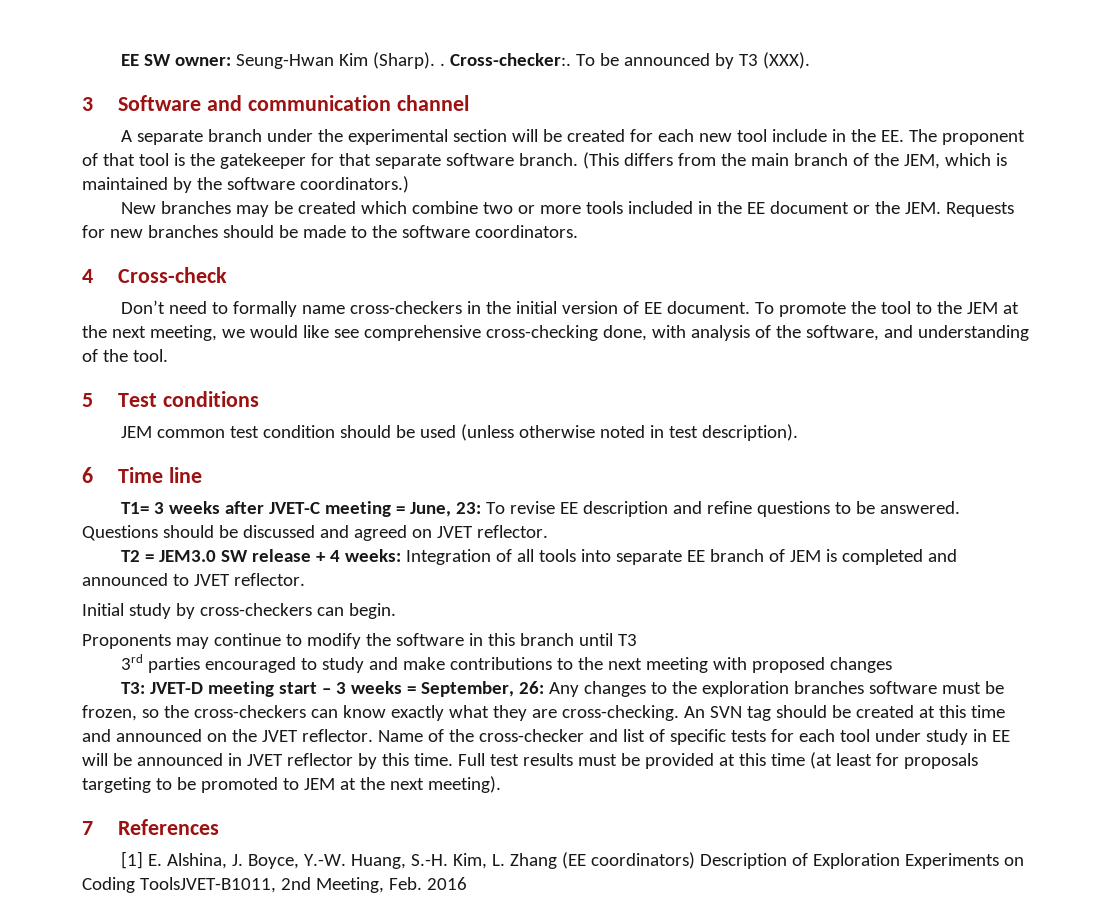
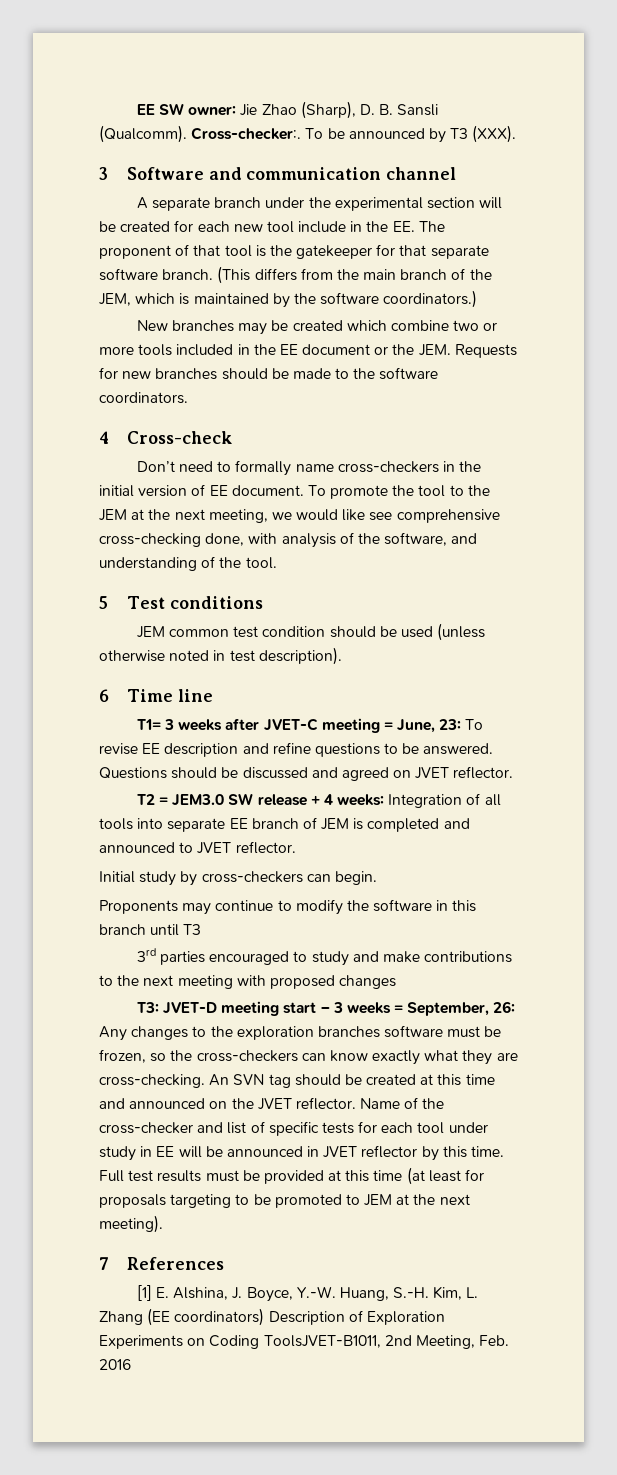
[236,52,446,69] Seung-Hwan Kim (Sharp). . -> [240,101,439,119] [99,125,187,143] Jie Zhao (Sharp), D. B. Sansli (Qualcomm).

